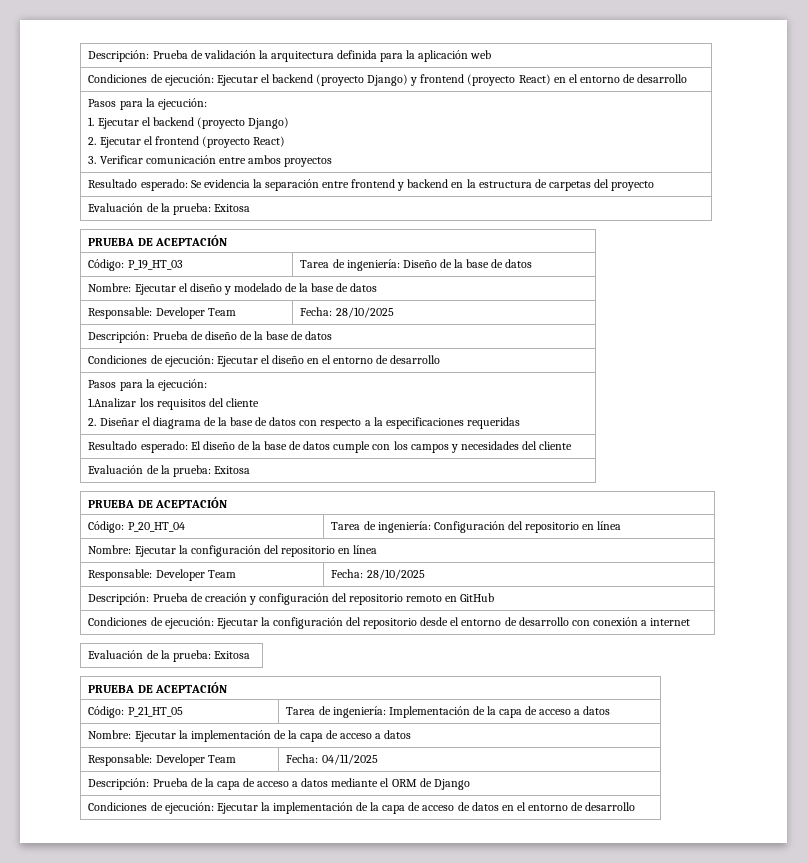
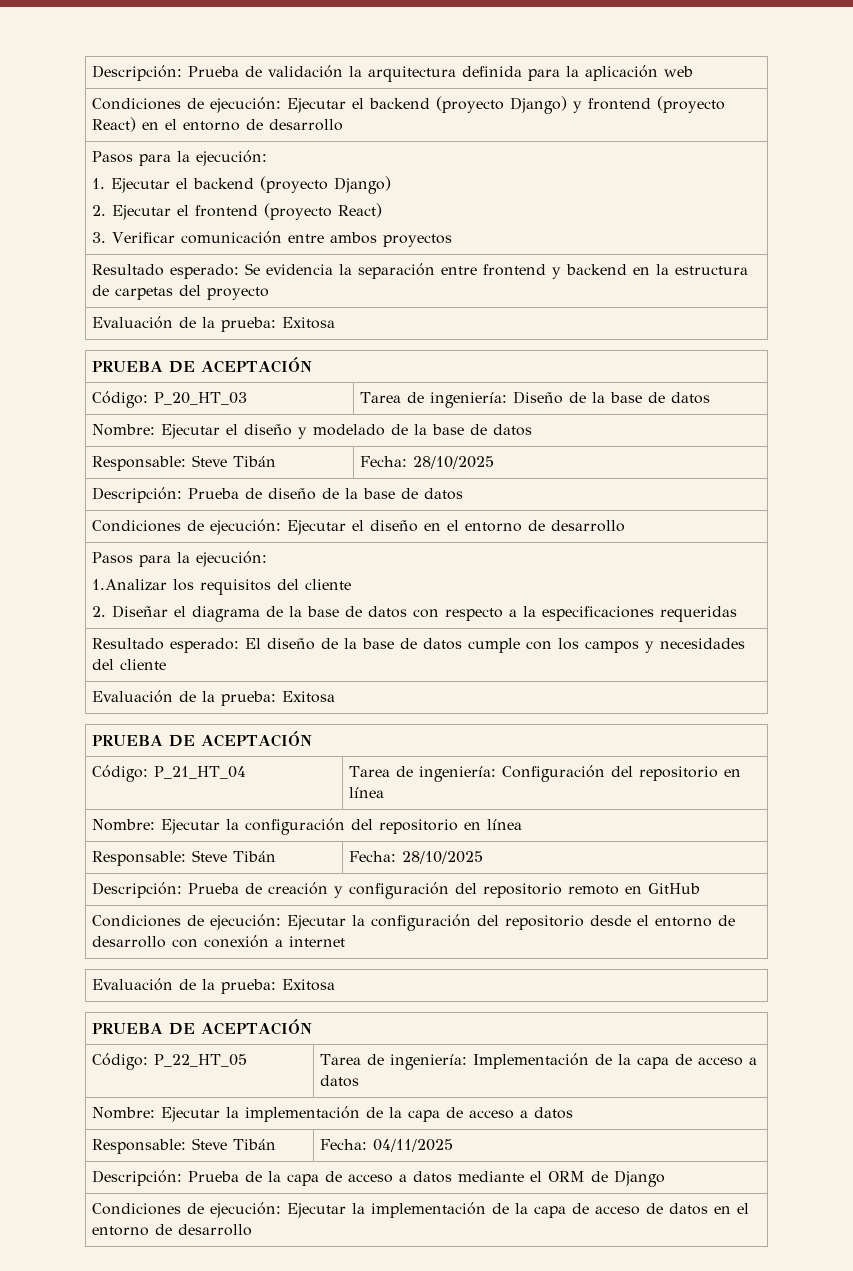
[127,259,183,270] P_19_HT_03 -> [154,392,248,405] P_20_HT_03
[155,307,236,319] Developer Team -> [192,455,277,467] Steve Tibán
[127,522,185,532] P_20_HT_04 -> [154,766,247,779] P_21_HT_04
[155,569,236,581] Developer Team -> [192,850,277,862] Steve Tibán
[127,706,183,717] P_21_HT_05 -> [154,1054,248,1067] P_22_HT_05
[155,754,236,766] Developer Team -> [192,1138,277,1150] Steve Tibán

